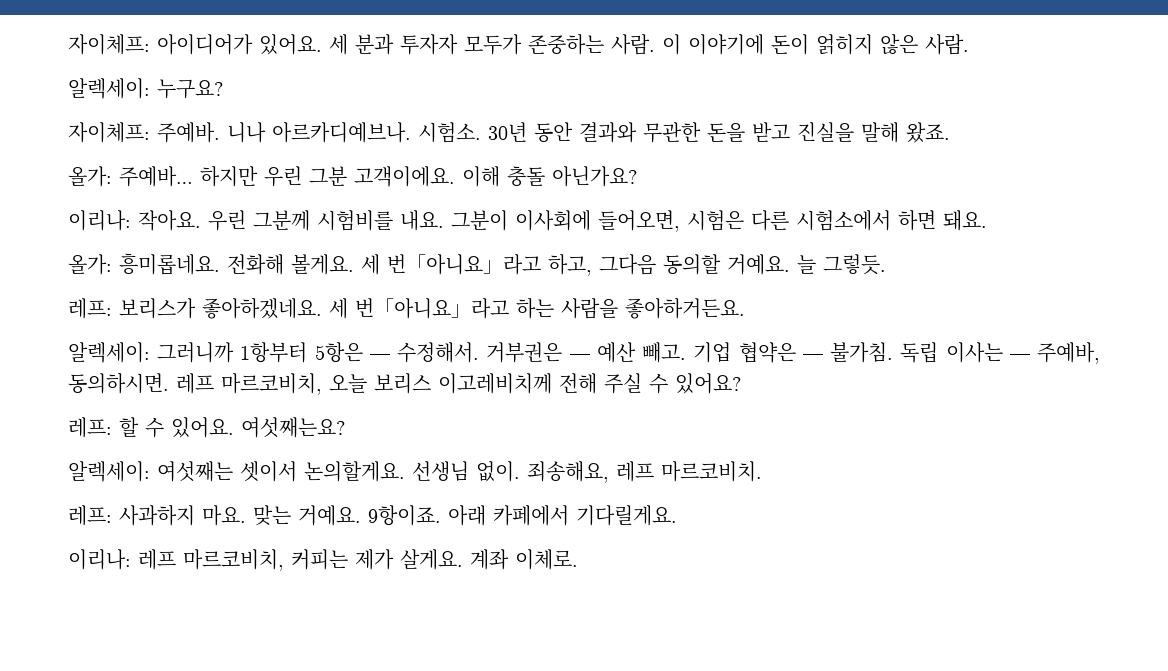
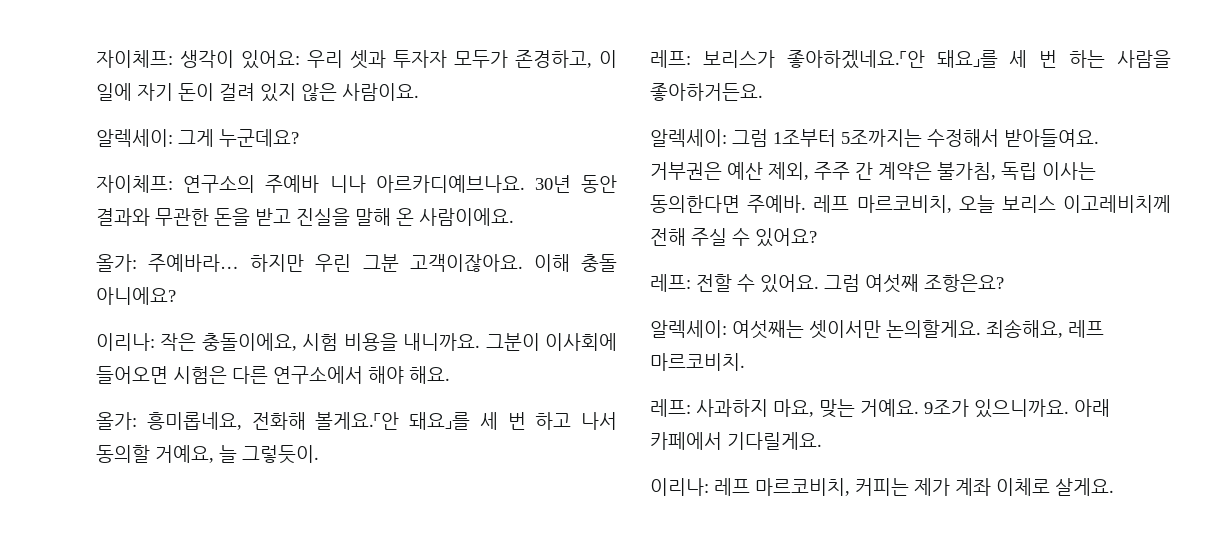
[68,34,969,55] [68,78,223,99] [68,122,481,143] 자이체프: 아이디어가 있어요. 세 분과 투자자 모두가 존중하는 사람. 이 이야기에 돈이 얽히지 않은 사람. // 알렉세이: 누구요? // 자이체프: 주예바. 니나 아르카디예브나. 시험소. -> [96,50,617,69] [96,83,419,102] [96,129,299,147] [96,175,525,193] 자이체프: 생각이 있어요: 우리 셋과 투자자 모두가 존경하고, 이 일에 자기 돈이 걸려 있지 않은 사람이요. // 알렉세이: 그게 누군데요? // 자이체프: 연구소의 주예바 니나 아르카디예브나요.
[906,122,950,143] [68,166,193,187] 왔죠. // 올가: 주예바… -> [396,208,514,226] [96,254,240,272] 온 사람이에요. // 올가: 주예바라…
[354,166,455,187] 고객이에요. -> [409,254,523,272] 고객이잖아요.
[552,166,637,187] [68,210,444,231] 아닌가요? // 이리나: 작아요. 우린 그분께 시험비를 내요. -> [96,287,176,305] [96,333,481,351] 아니에요? // 이리나: 작은 충돌이에요, 시험 비용을 내니까요.
[598,210,680,232] 들어오면, -> [96,366,168,384] 들어오면
[796,210,987,231] [68,253,220,275] 시험소에서 하면 돼요. // 올가: 흥미롭네요. -> [273,366,450,384] [96,412,242,430] 연구소에서 해야 해요. // 올가: 흥미롭네요,
[361,254,886,276] [68,298,745,319] [68,342,1101,364] [68,373,169,394] 세 번「아니요」라고 하고, 그다음 동의할 거예요. 늘 그렇듯. // 레프: 보리스가 좋아하겠네요. 세 번「아니요」라고 하는 사람을 좋아하거든요. // 알렉세이: 그러니까 1항부터 5항은 — 수정해서. 거부권은 — 예산 빼고. 기업 협약은 — 불가침. 독립 이사는 — 주예바, 동의하시면. -> [374,412,617,430] [96,445,319,464] [650,50,1171,69] [650,83,763,101] [650,129,1099,147] [650,162,1096,180] [650,195,807,213] 「안 돼요」를 세 번 하고 나서 동의할 거예요, 늘 그렇듯이. // 레프: 보리스가 좋아하겠네요.「안 돼요」를 세 번 하는 사람을 좋아하거든요. // 알렉세이: 그럼 1조부터 5조까지는 수정해서 받아들여요. 거부권은 예산 제외, 주주 간 계약은 불가침, 독립 이사는 동의한다면 주예바.
[119,417,139,437] 할 -> [696,274,732,292] 전할
[241,417,345,438] 여섯째는요? -> [824,274,1004,293] 그럼 여섯째 조항은요?
[240,461,520,482] 셋이서 논의할게요. 선생님 없이. -> [809,320,981,339] 셋이서만 논의할게요.
[202,505,246,526] 마요. -> [773,399,814,417] 마요,
[368,505,441,526] 9항이죠. -> [924,399,1069,418] 9조가 있으니까요.
[400,549,578,570] 살게요. 계좌 이체로. -> [955,478,1114,496] 계좌 이체로 살게요.

